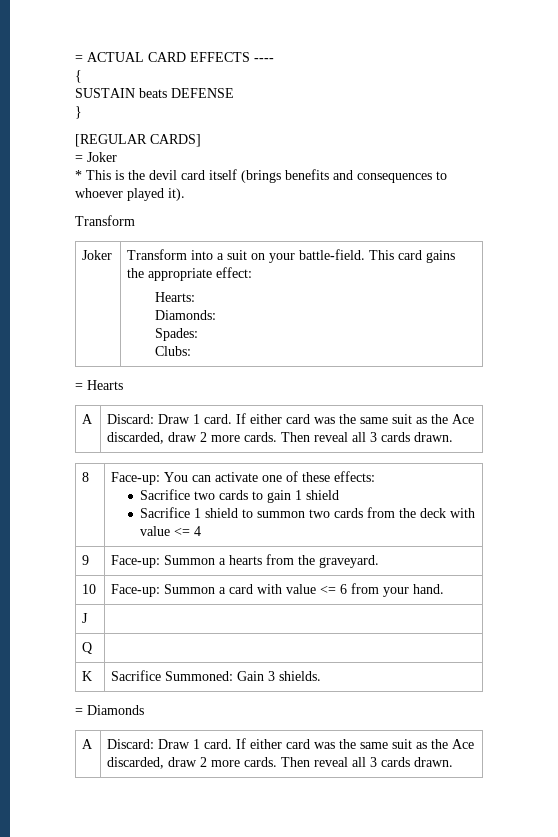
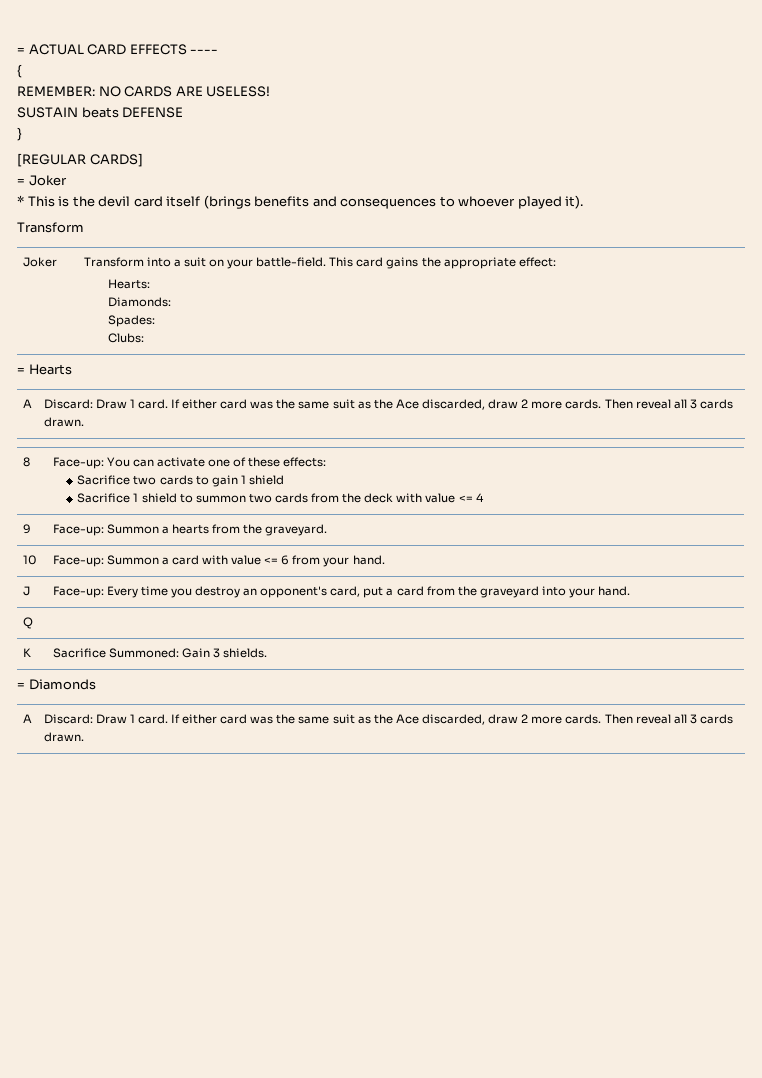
(82, 76) none -> [17,86,271,97] // REMEMBER: NO CARDS ARE USELESS!
(89, 618) none -> [52,586,631,598] Face-up: Every time you destroy an opponent's card, put a card from the graveyard into your hand.

